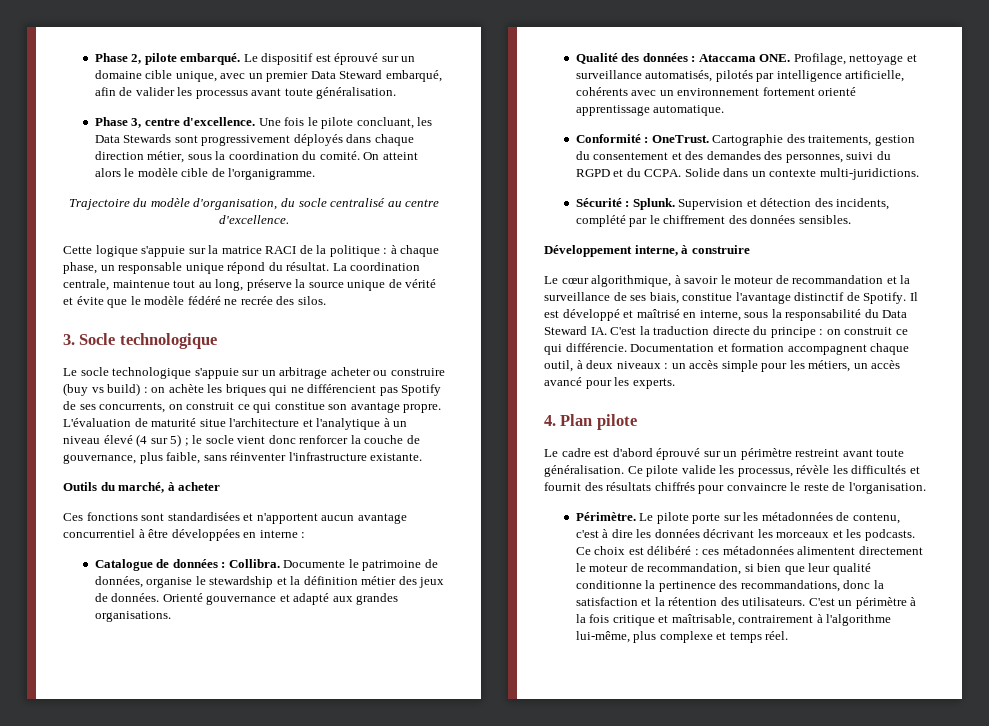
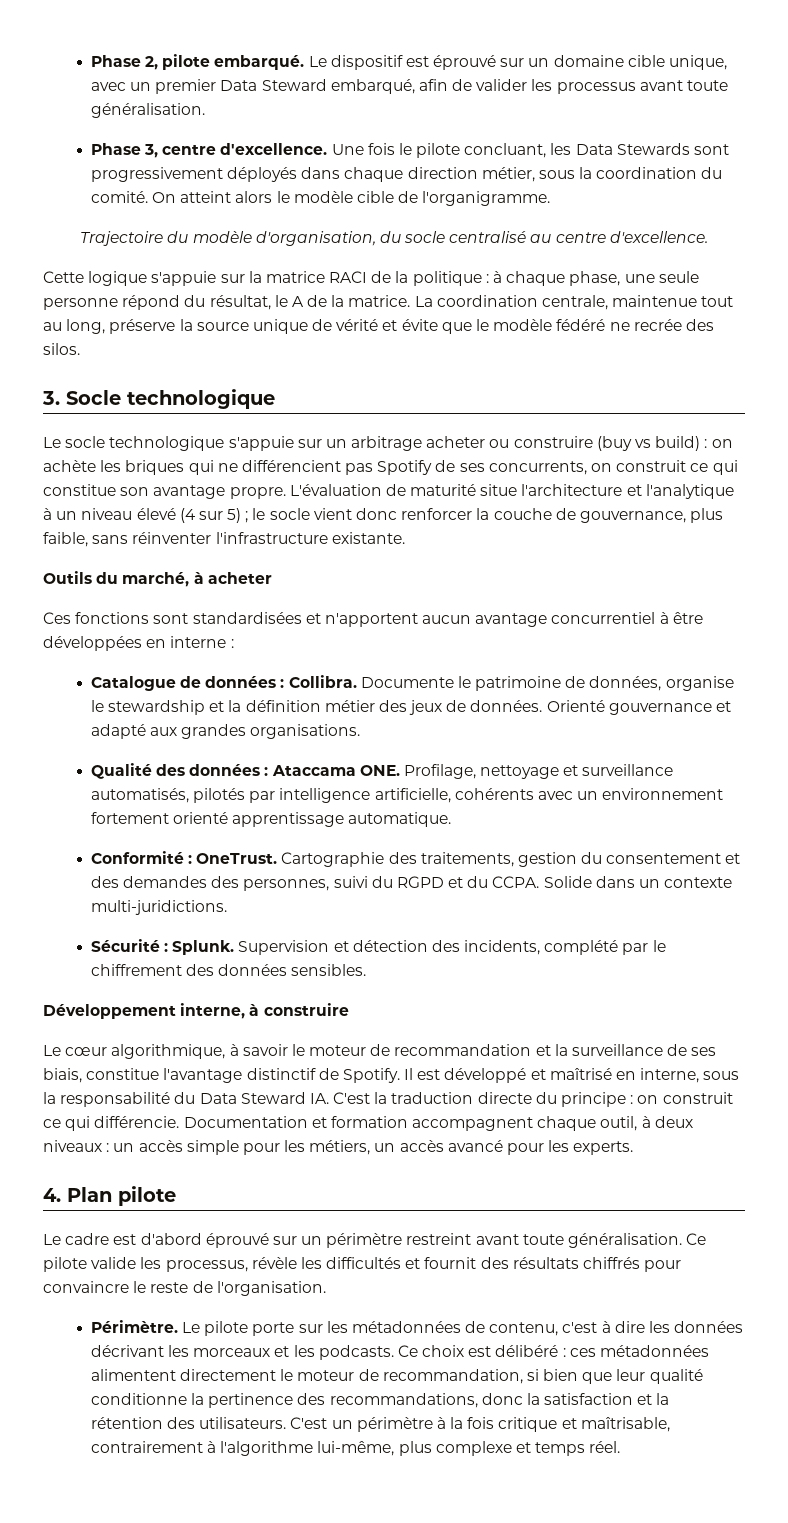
[100,262,330,274] un responsable unique répond du résultat. -> [624,271,699,283] [43,295,411,310] une seule personne répond du résultat, le A de la matrice.

